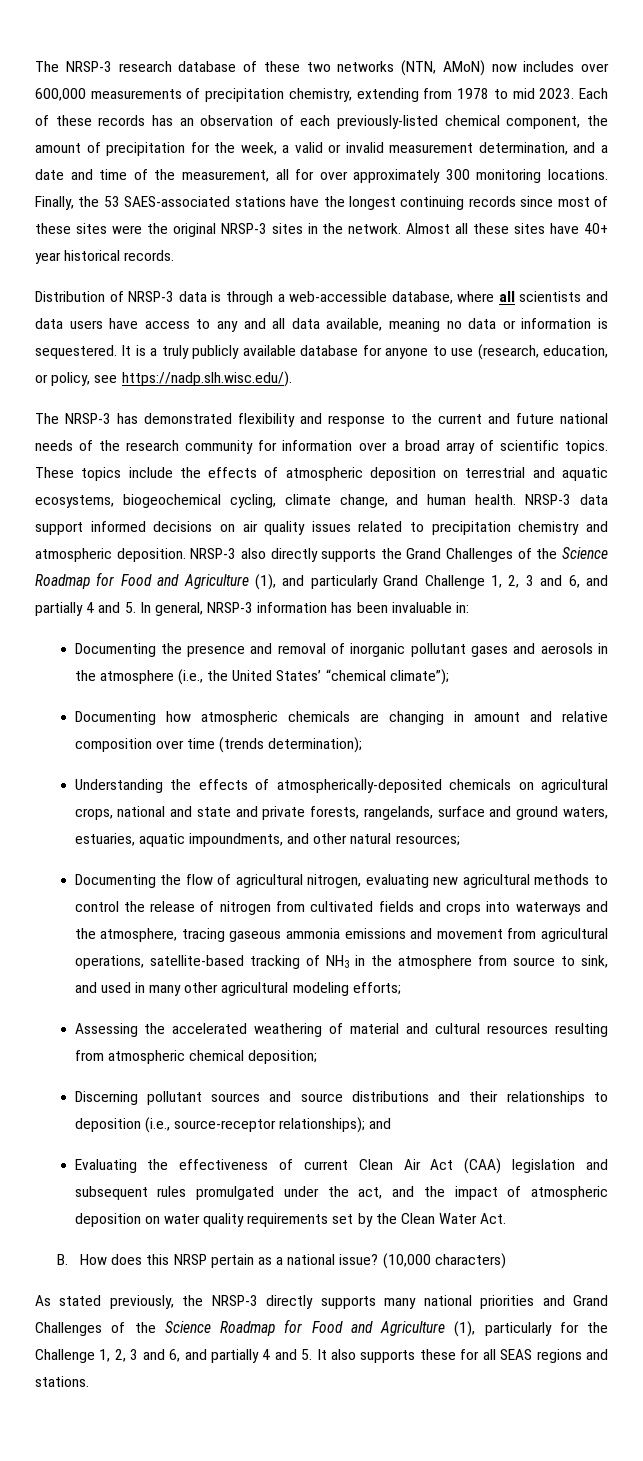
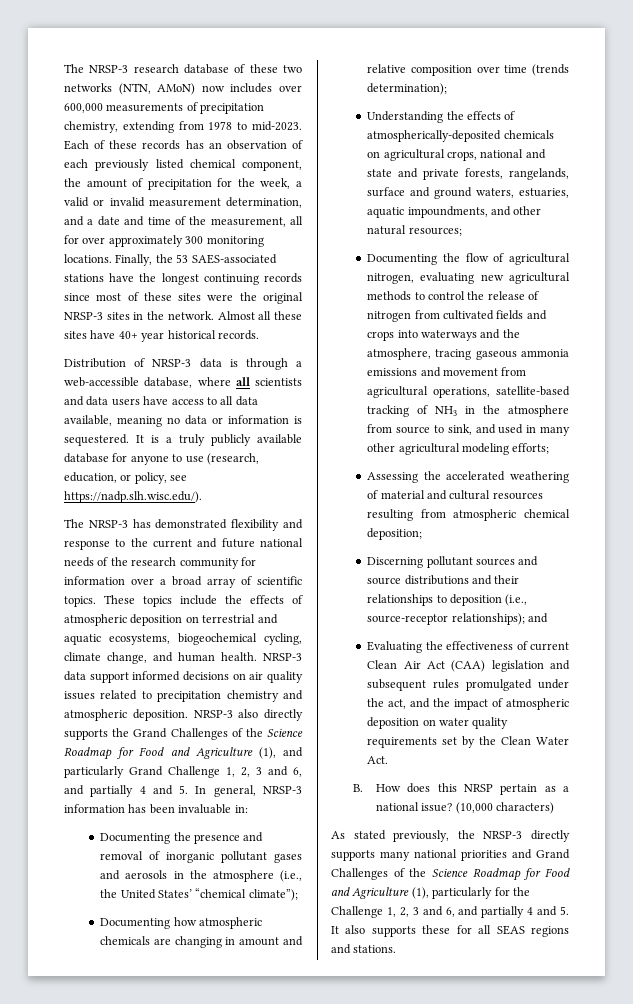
[512,88,575,99] mid 2023. -> [252,121,302,131] mid-2023.
[337,115,439,129] previously-listed -> [95,159,184,171] previously listed
[216,318,266,332] any and -> (217, 401) none

